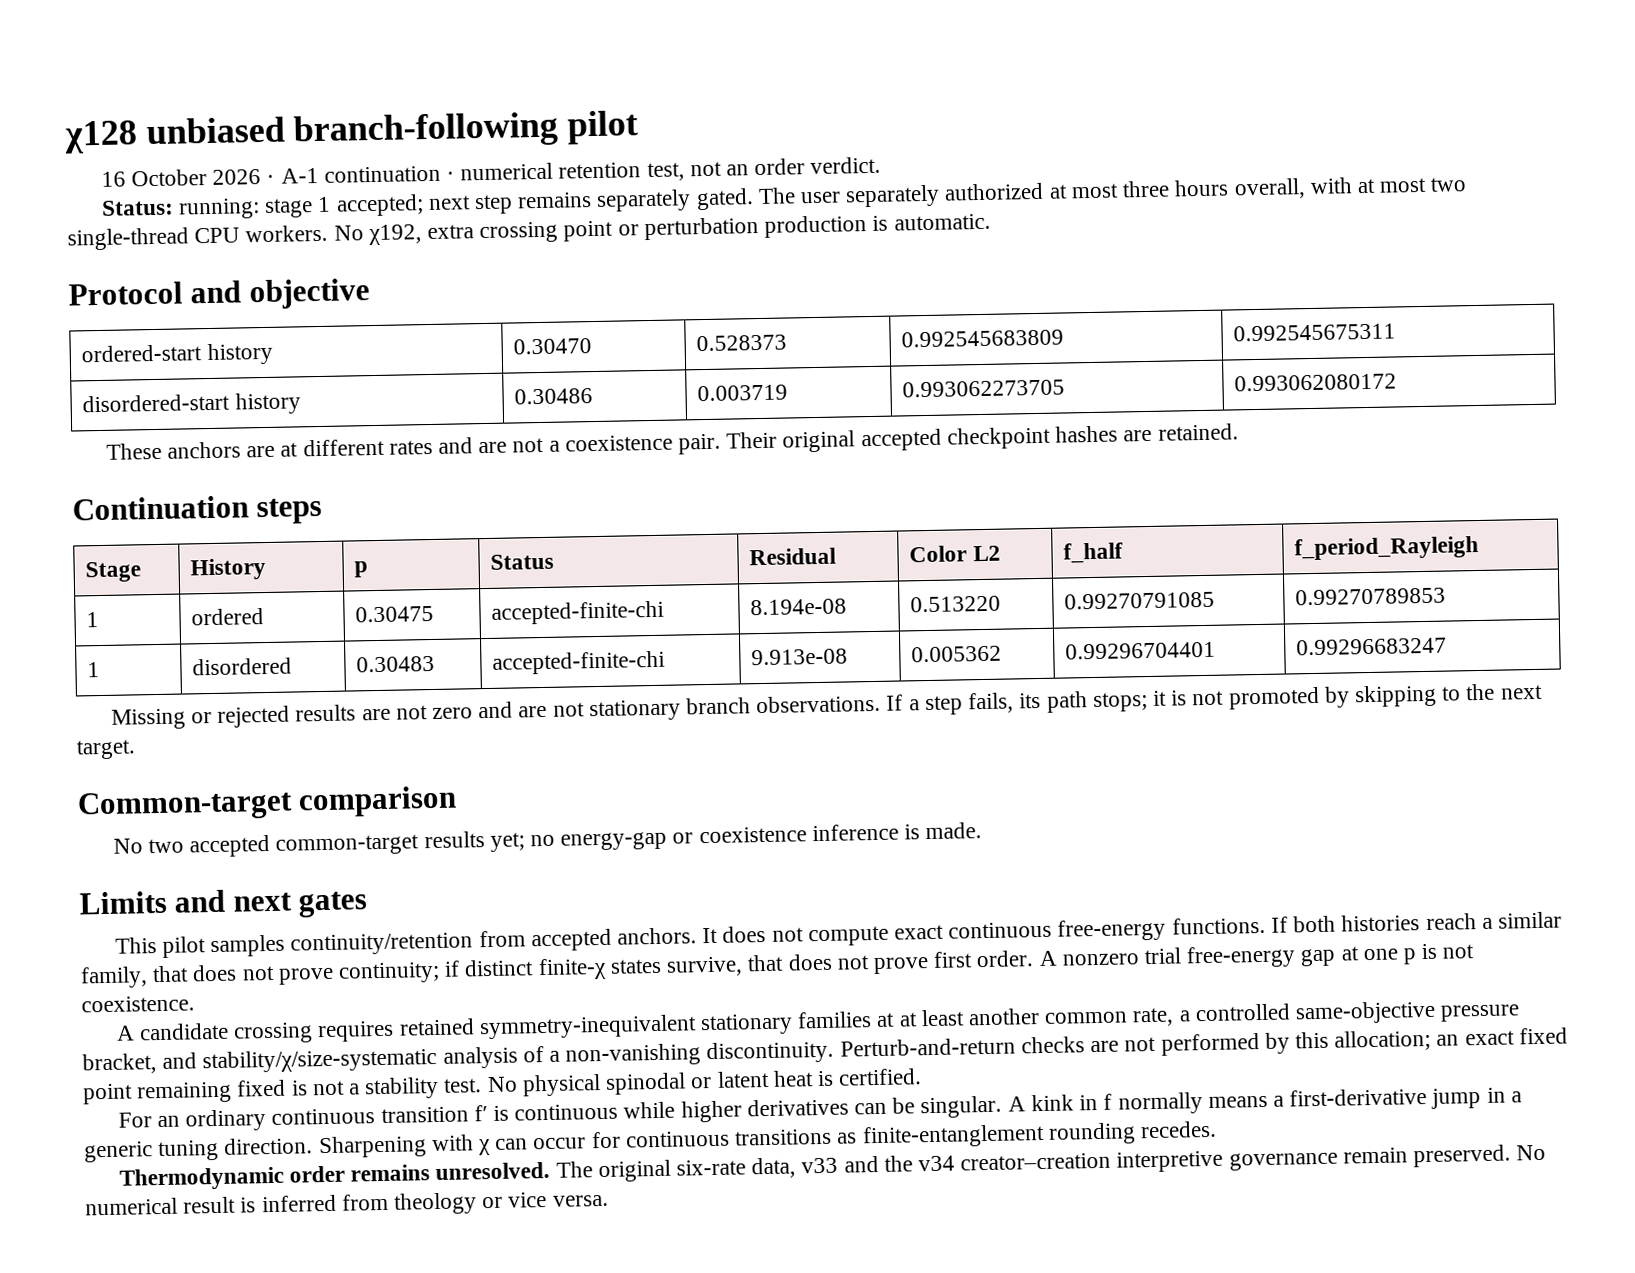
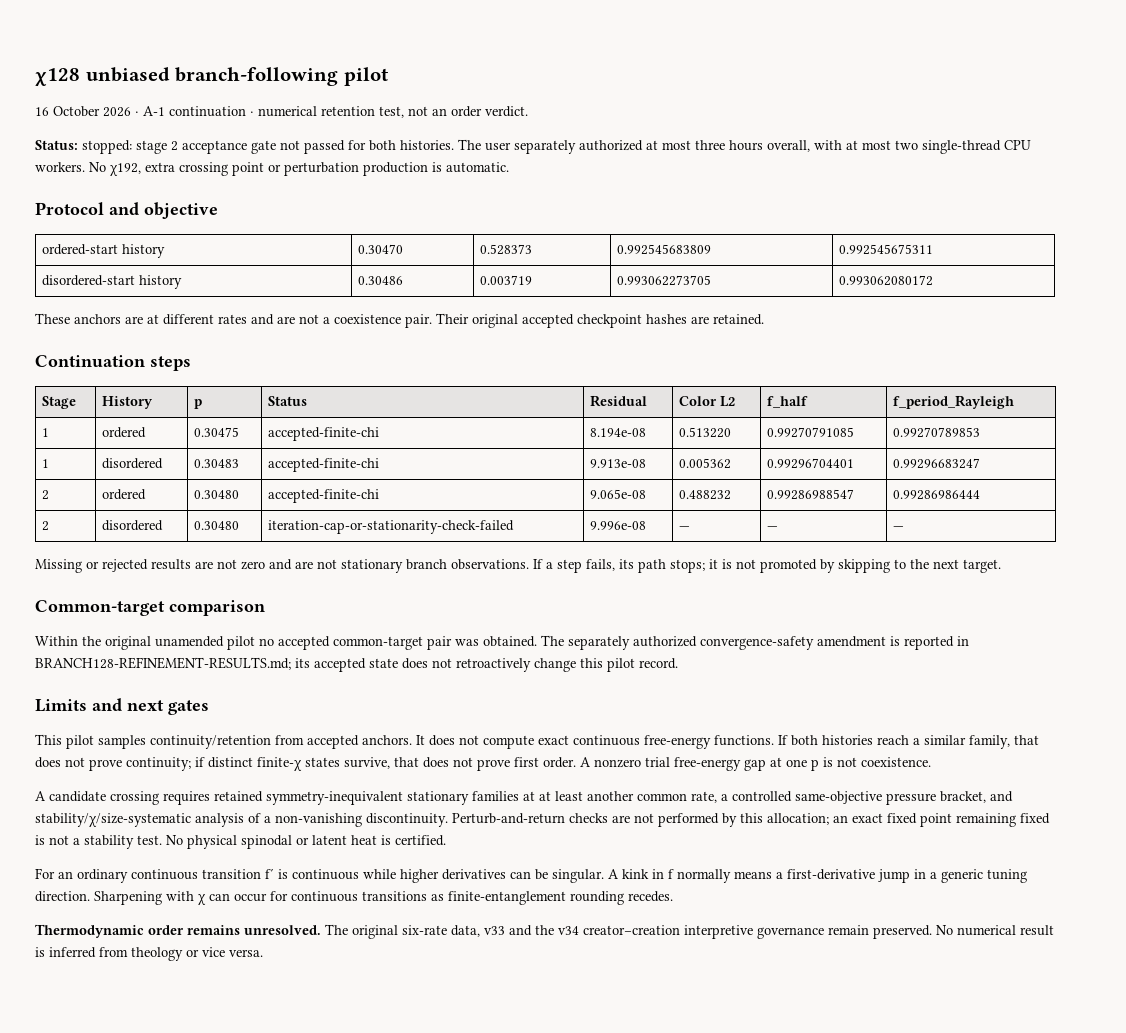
[177,188,754,220] running: stage 1 accepted; next step remains separately gated. -> [82,140,454,154] stopped: stage 2 acceptance gate not passed for both histories.
(1448, 646) none -> [41,490,49,500] [101,489,146,500] [193,490,239,499] [267,489,379,503] [589,489,646,499] [678,490,731,500] [766,489,854,500] [892,490,980,500] [41,521,49,531] [101,520,163,531] [193,521,239,530] [267,520,514,534] [589,521,646,530] [678,526,690,530] [766,526,778,530] [892,526,904,530] // 2 | ordered | 0.30480 | accepted-finite-chi | 9.065e-08 | 0.488232 | 0.99286988547 | 0.99286986444 // 2 | disordered | 0.30480 | iteration-cap-or-stationarity-check-failed | 9.996e-08 | — | — | —
[112,822,983,858] No two accepted common-target results yet; no energy-gap or coexistence inference is made. -> [35,635,969,650] [35,657,678,672] Within the original unamended pilot no accepted common-target pair was obtained. The separately authorized convergence-safety amendment is reported in BRANCH128-REFINEMENT-RESULTS.md; its accepted state does not retroactively change this pilot record.

